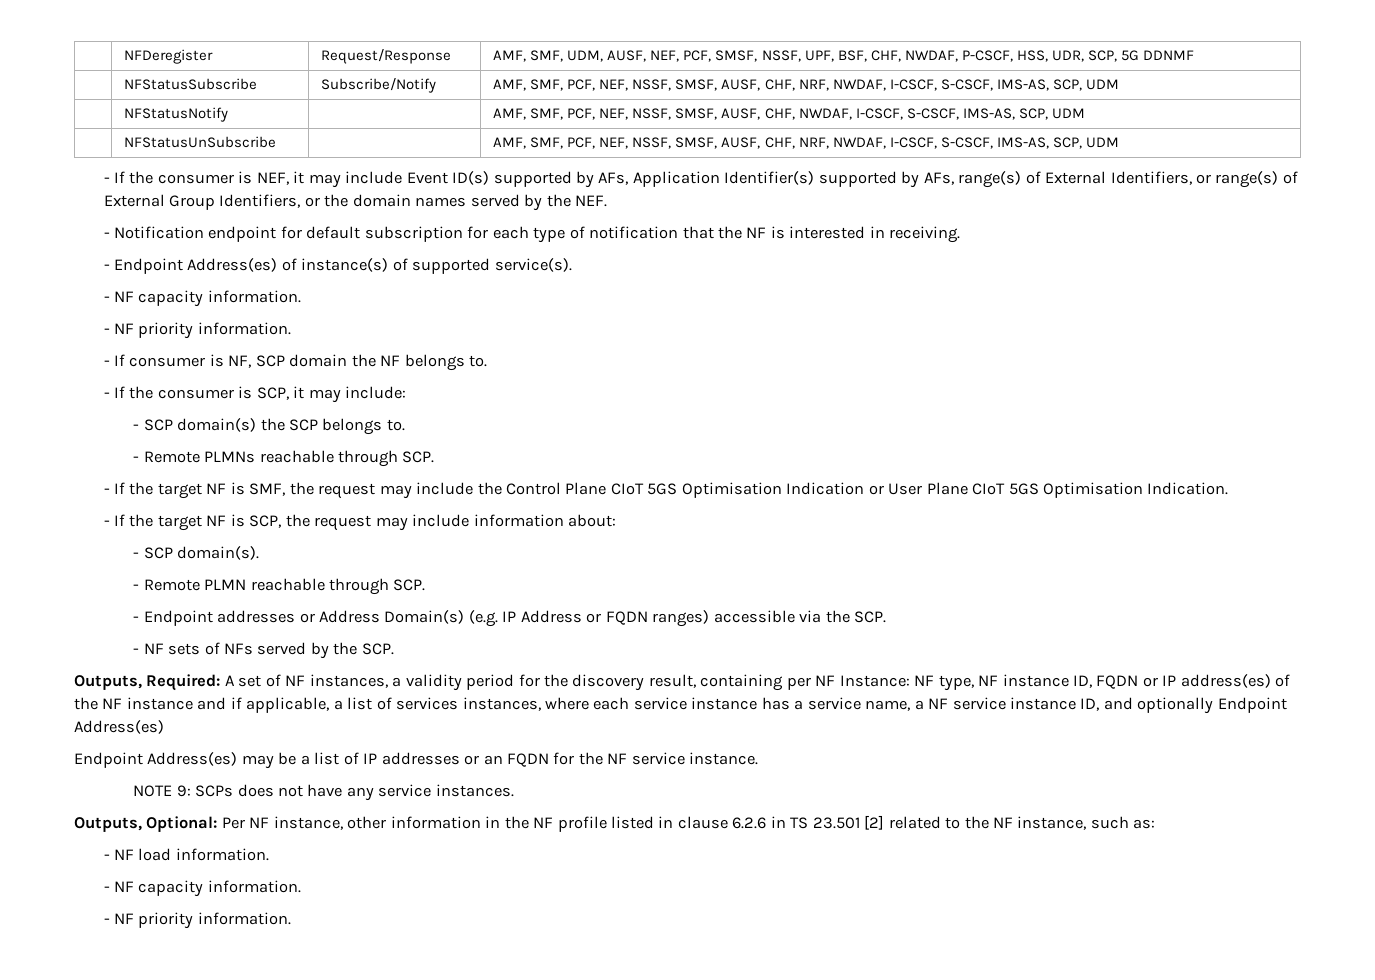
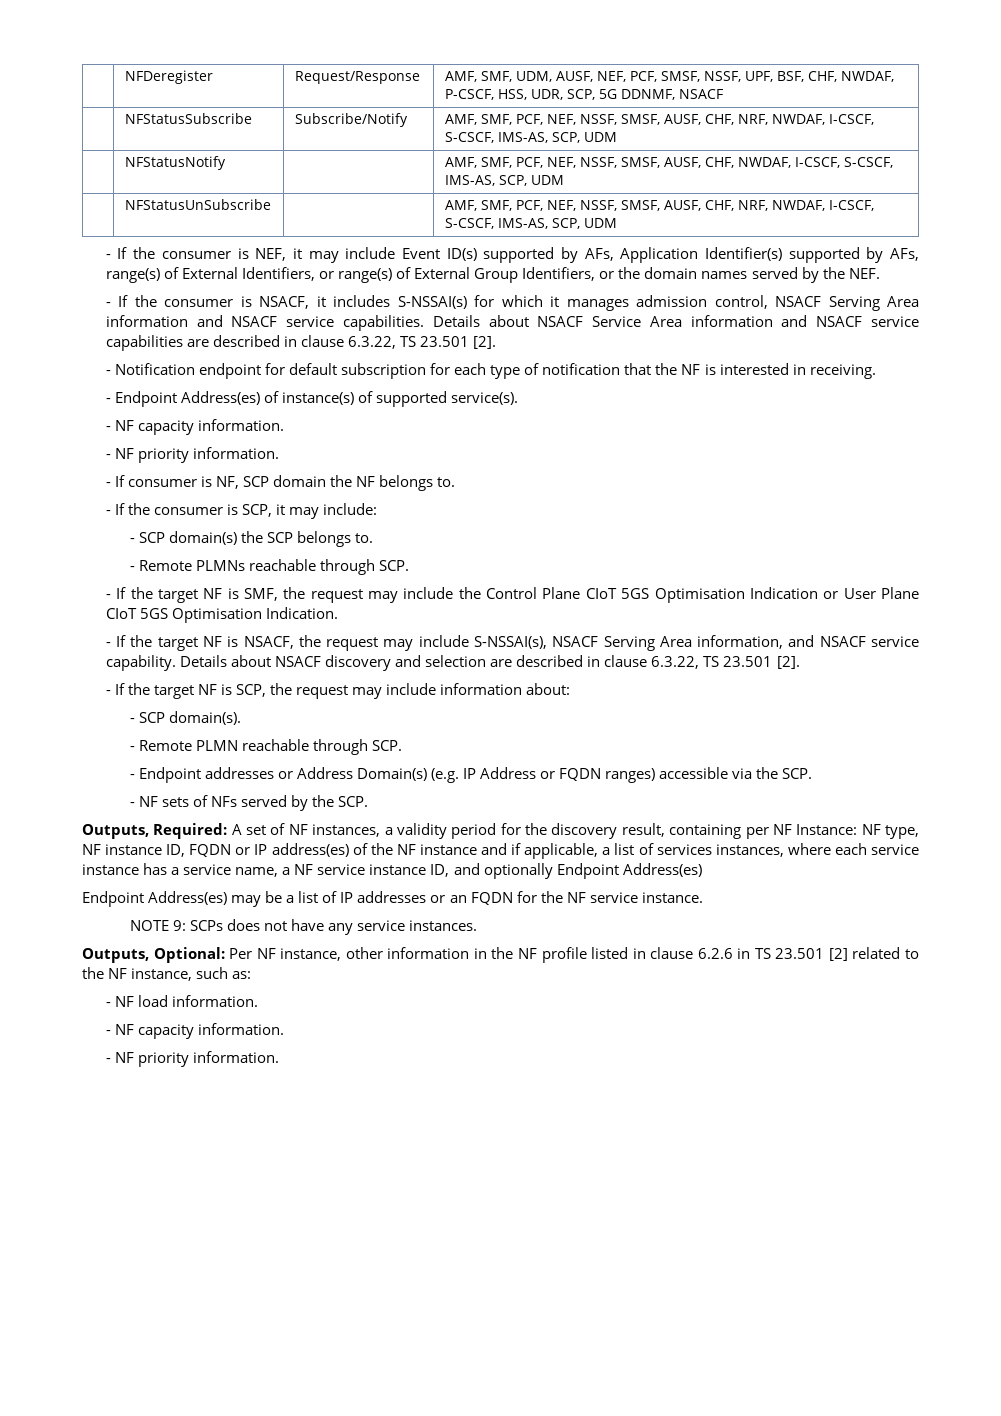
[1142,50,1194,60] DDNMF -> [620,89,723,100] DDNMF, NSACF
(608, 201) none -> [105,295,919,311] [105,315,919,331] [105,335,497,351] // - If the consumer is NSACF, it includes S-NSSAI(s) for which it manages admission control, NSACF Serving Area information and NSACF service capabilities. Details about NSACF Service Area information and NSACF service capabilities are described in clause 6.3.22, TS 23.501 [2].
(1229, 488) none -> [105,635,920,651] [105,655,800,671] // - If the target NF is NSACF, the request may include S-NSSAI(s), NSACF Serving Area information, and NSACF service capability. Details about NSACF discovery and selection are described in clause 6.3.22, TS 23.501 [2].

